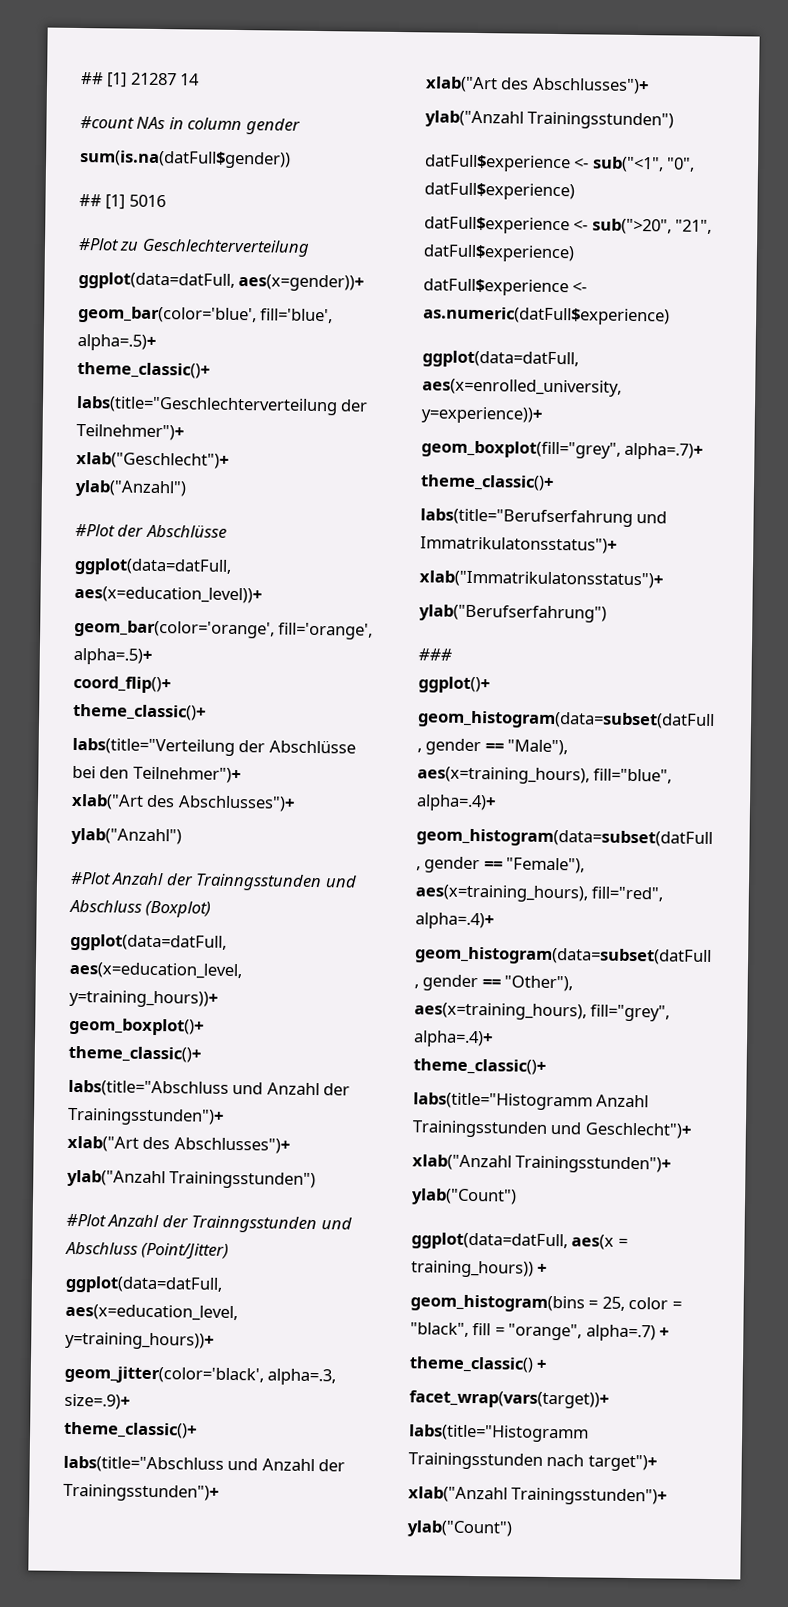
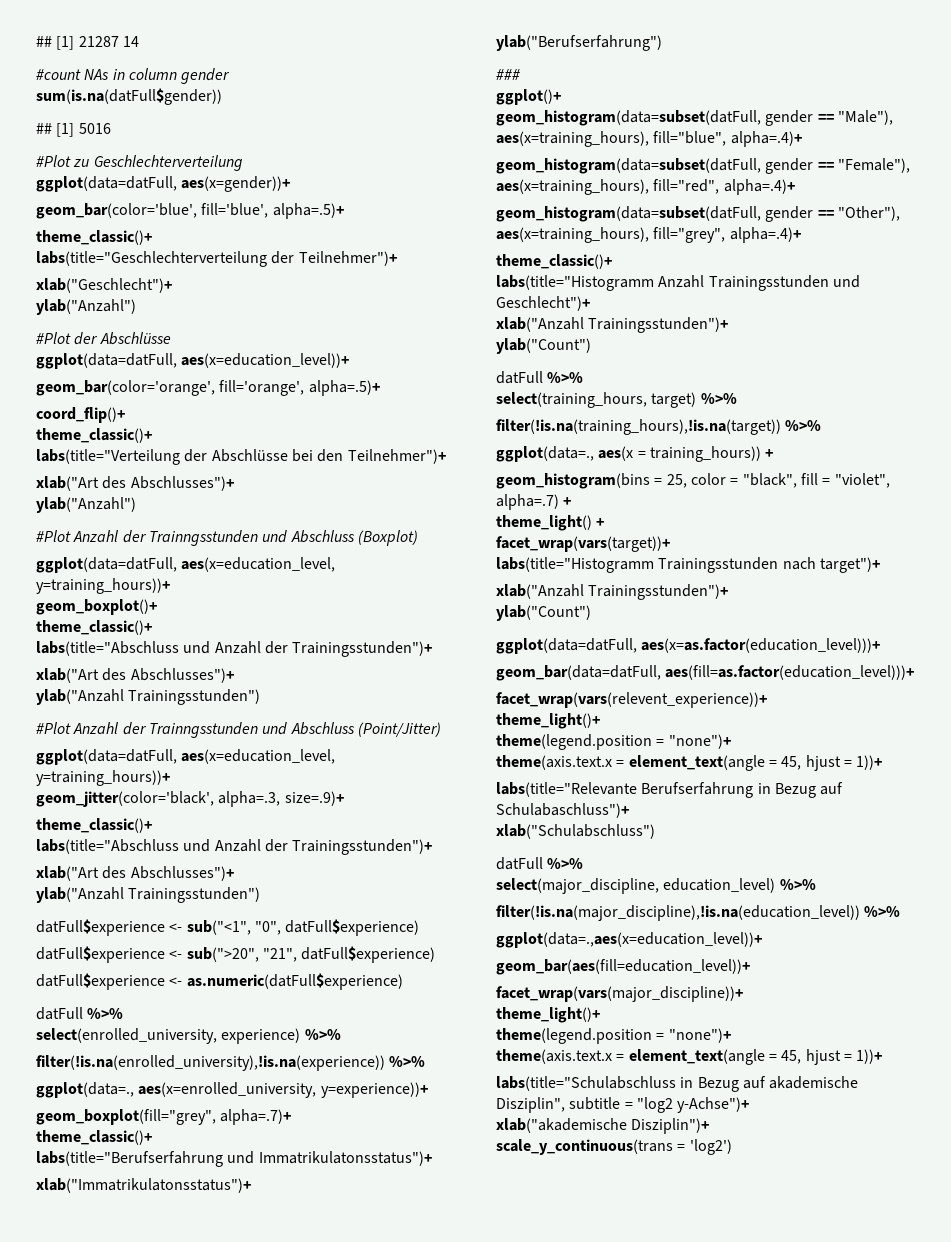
[422,350,579,369] ggplot(data=datFull, -> [36,1007,124,1020] [36,1028,341,1044] [36,1055,426,1071] [36,1082,134,1098] datFull %>% // select(enrolled_university, experience) %>% // filter(!is.na(enrolled_university),!is.na(experience)) %>% // ggplot(data=.,
[411,1232,568,1251] ggplot(data=datFull, -> [496,371,584,384] [496,392,737,408] [496,419,822,435] [496,446,594,462] datFull %>% // select(training_hours, target) %>% // filter(!is.na(training_hours),!is.na(target)) %>% // ggplot(data=.,
[508,1323,583,1341] "orange", -> [834,473,890,488] "violet",
[409,1356,534,1373] theme_classic() -> [496,515,592,531] theme_light()
(512, 1529) none -> [496,638,881,654] [496,665,915,681] [496,692,767,708] [496,713,600,729] [496,734,731,750] [496,755,883,771] [496,782,844,798] [496,803,629,818] [496,824,655,839] [496,857,584,870] [496,878,816,894] [496,905,901,921] [496,932,762,948] [496,959,750,975] [496,986,743,1002] [496,1007,600,1023] [496,1028,731,1044] [496,1049,883,1065] [496,1076,859,1092] [496,1097,750,1113] [496,1118,710,1134] [496,1139,732,1155] // ggplot(data=datFull, aes(x=as.factor(education_level)))+ // geom_bar(data=datFull, aes(fill=as.factor(education_level)))+ // facet_wrap(vars(relevent_experience))+ // theme_light()+ // theme(legend.position = "none")+ // theme(axis.text.x = element_text(angle = 45, hjust = 1))+ // labs(title="Relevante Berufserfahrung in Bezug auf Schulabaschluss")+ // xlab("Schulabschluss") // datFull %>% // select(major_discipline, education_level) %>% // filter(!is.na(major_discipline),!is.na(education_level)) %>% // ggplot(data=.,aes(x=education_level))+ // geom_bar(aes(fill=education_level))+ // facet_wrap(vars(major_discipline))+ // theme_light()+ // theme(legend.position = "none")+ // theme(axis.text.x = element_text(angle = 45, hjust = 1))+ // labs(title="Schulabschluss in Bezug auf akademische Disziplin", subtitle = "log2 y-Achse")+ // xlab("akademische Disziplin")+ // scale_y_continuous(trans = 'log2')

